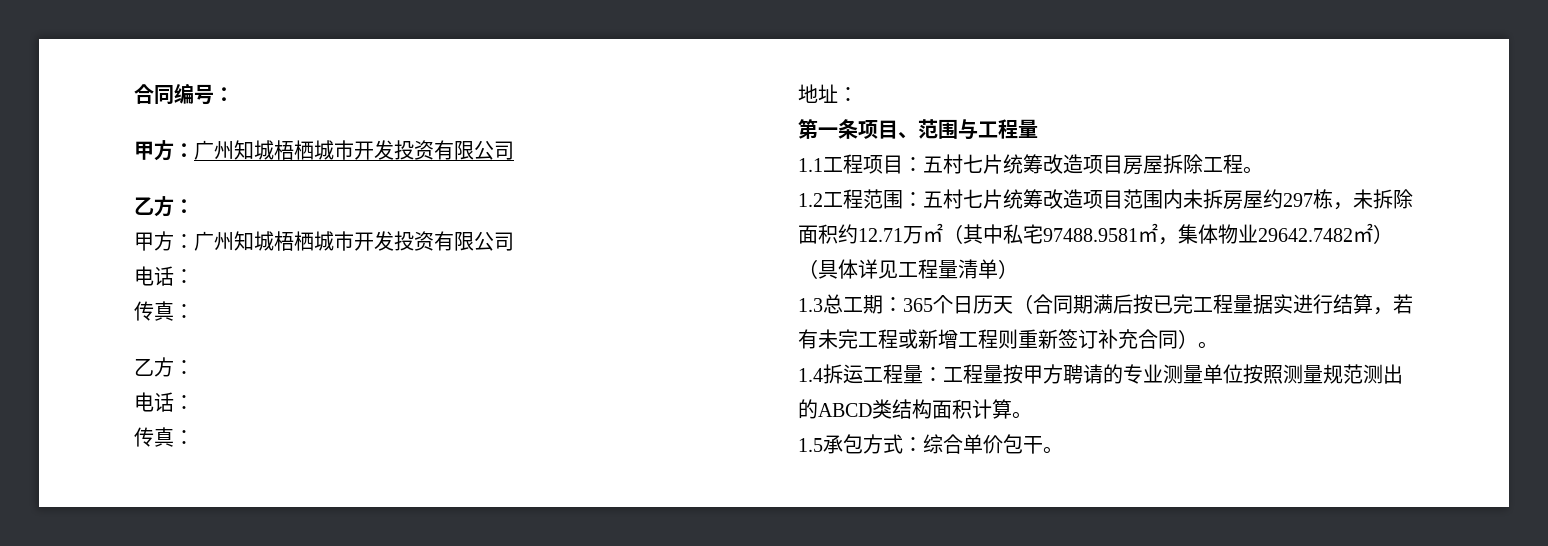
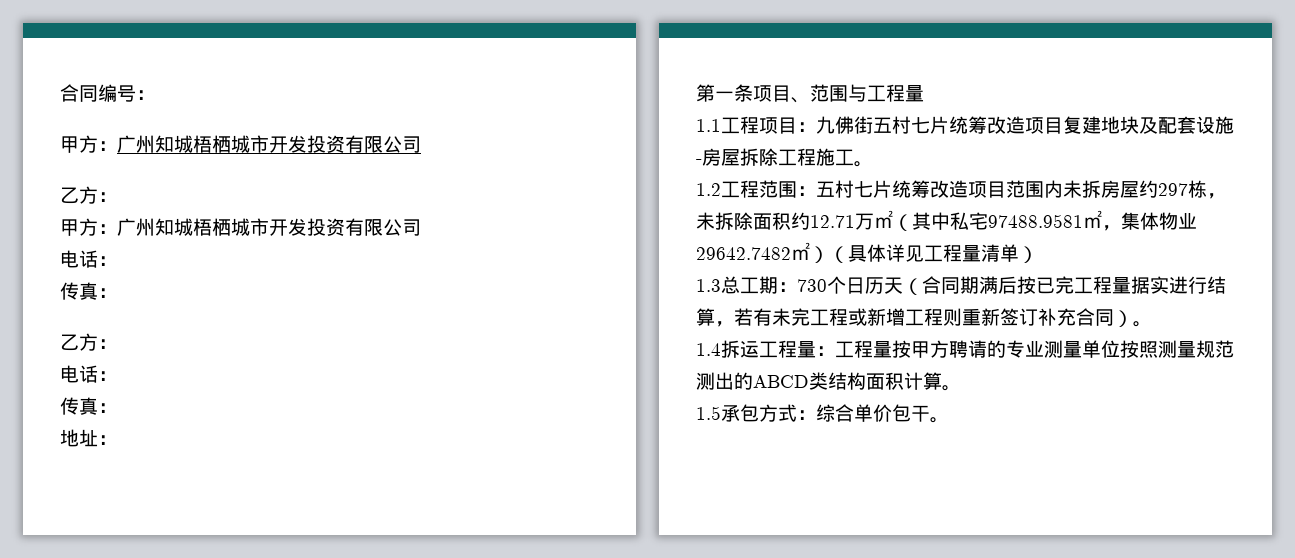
[923,154,1123,174] 五村七片统筹改造项目 -> [816,116,1234,134] [696,159,702,164] 九佛街五村七片统筹改造项目复建地块及配套设施-
(1243, 164) none -> [816,148,854,166] 施工
[903,298,933,312] 365 -> [797,279,827,292] 730

